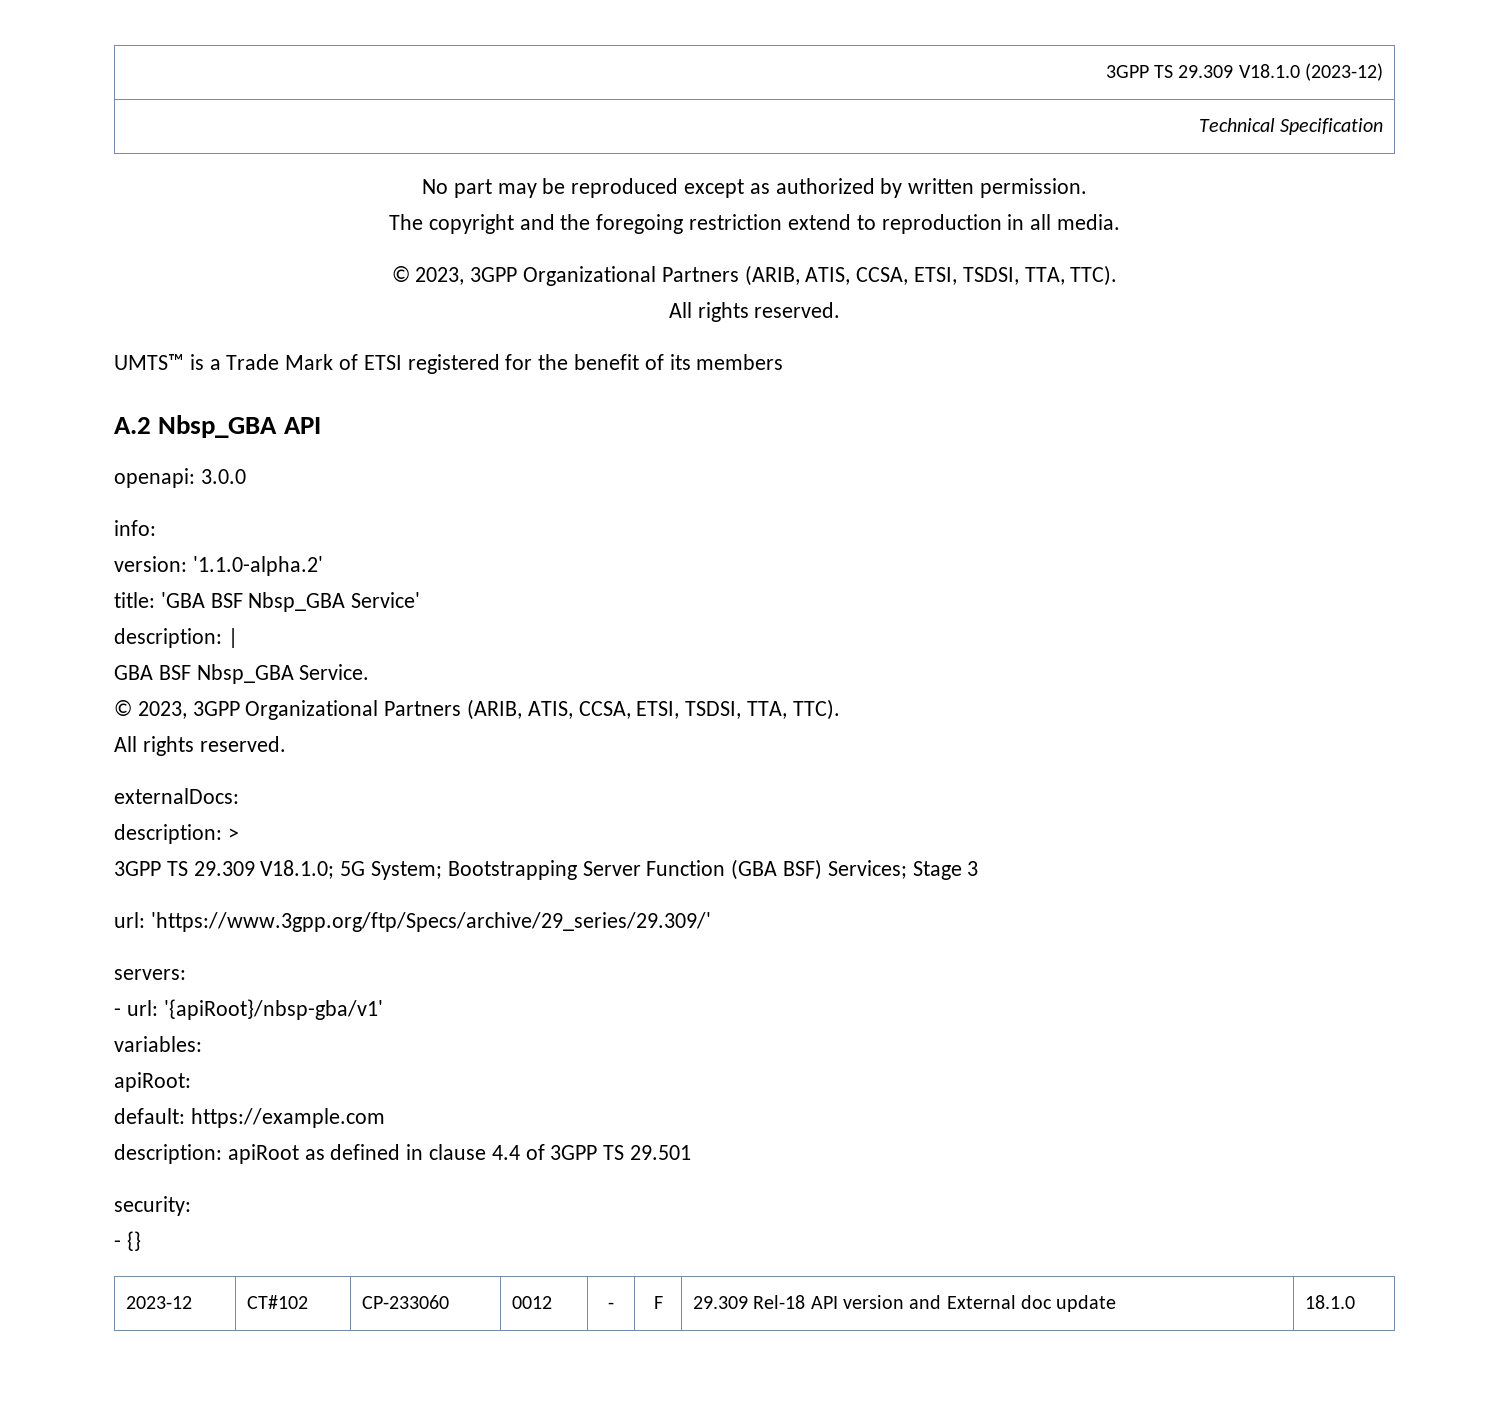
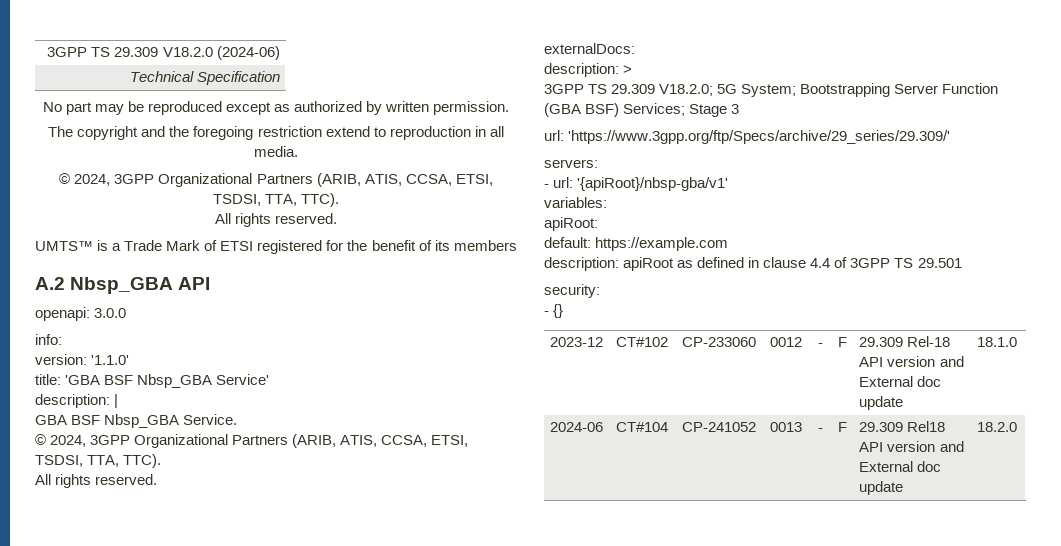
[1105,63,1383,81] 3GPP TS 29.309 V18.1.0 (2023-12) -> [47,46,280,60] 3GPP TS 29.309 V18.2.0 (2024-06)
[415,267,465,285] 2023, -> [74,174,111,186] 2024,
[192,556,323,576] '1.1.0-alpha.2' -> [91,355,130,365] '1.1.0'
[137,701,187,719] 2023, -> [50,435,87,447] 2024,
[260,860,335,879] V18.1.0; -> [659,84,714,96] V18.2.0;
(1356, 1302) none -> [550,422,604,432] [616,422,669,432] [682,422,757,432] [770,422,803,432] [818,428,823,432] [837,422,847,432] [859,421,946,432] [859,441,964,452] [859,461,942,472] [859,481,904,495] [977,422,1018,432] // 2024-06 | CT#104 | CP-241052 | 0013 | - | F | 29.309 Rel18 API version and External doc update | 18.2.0

